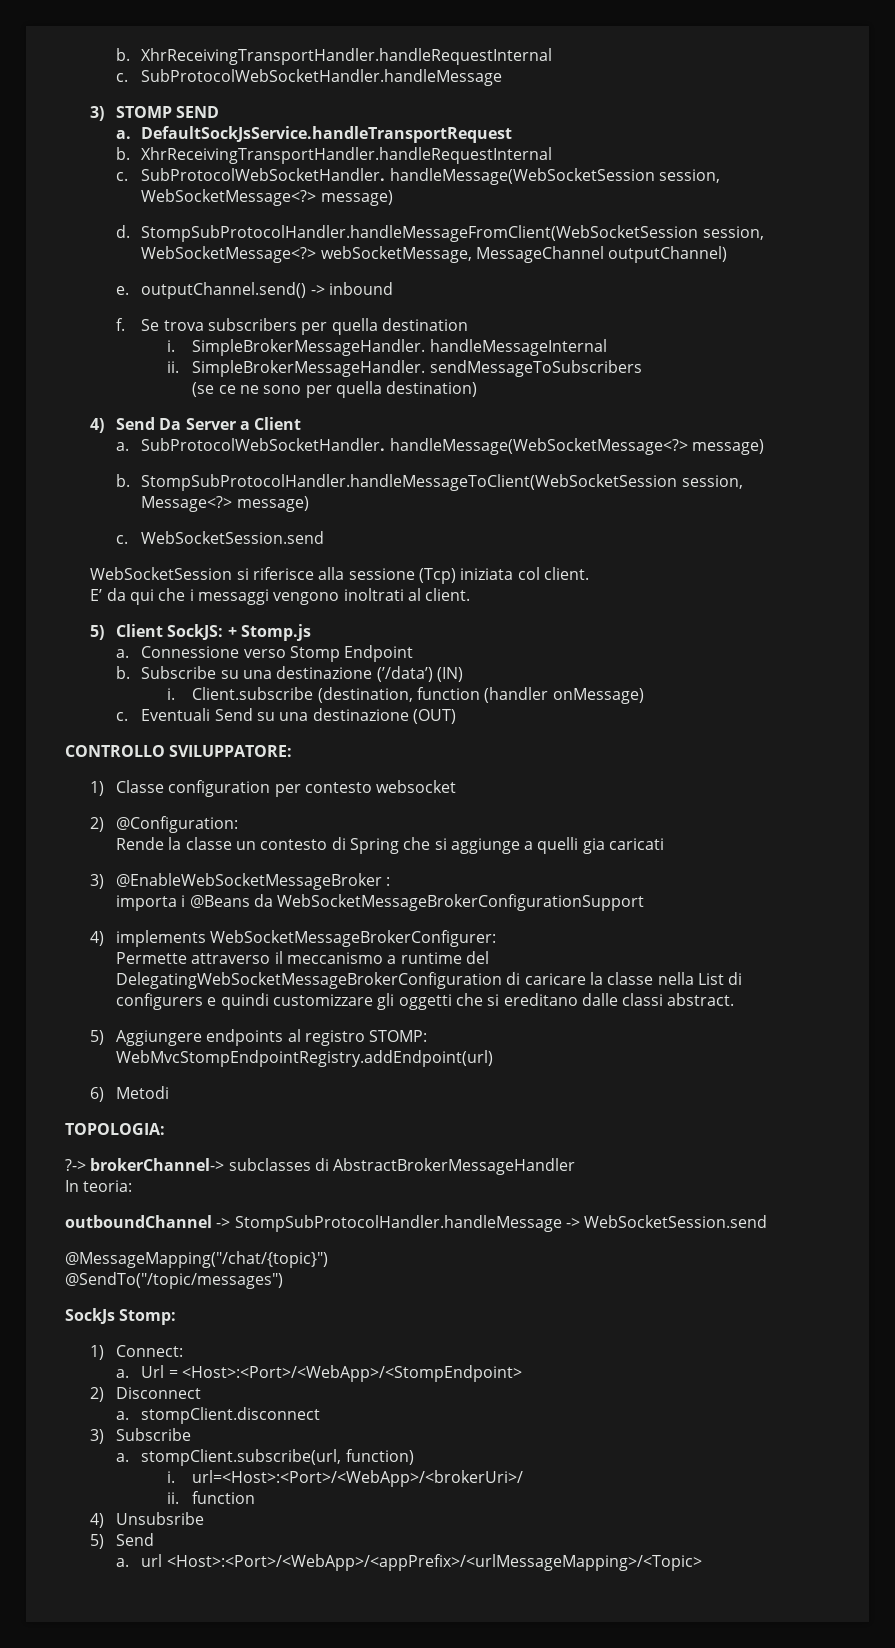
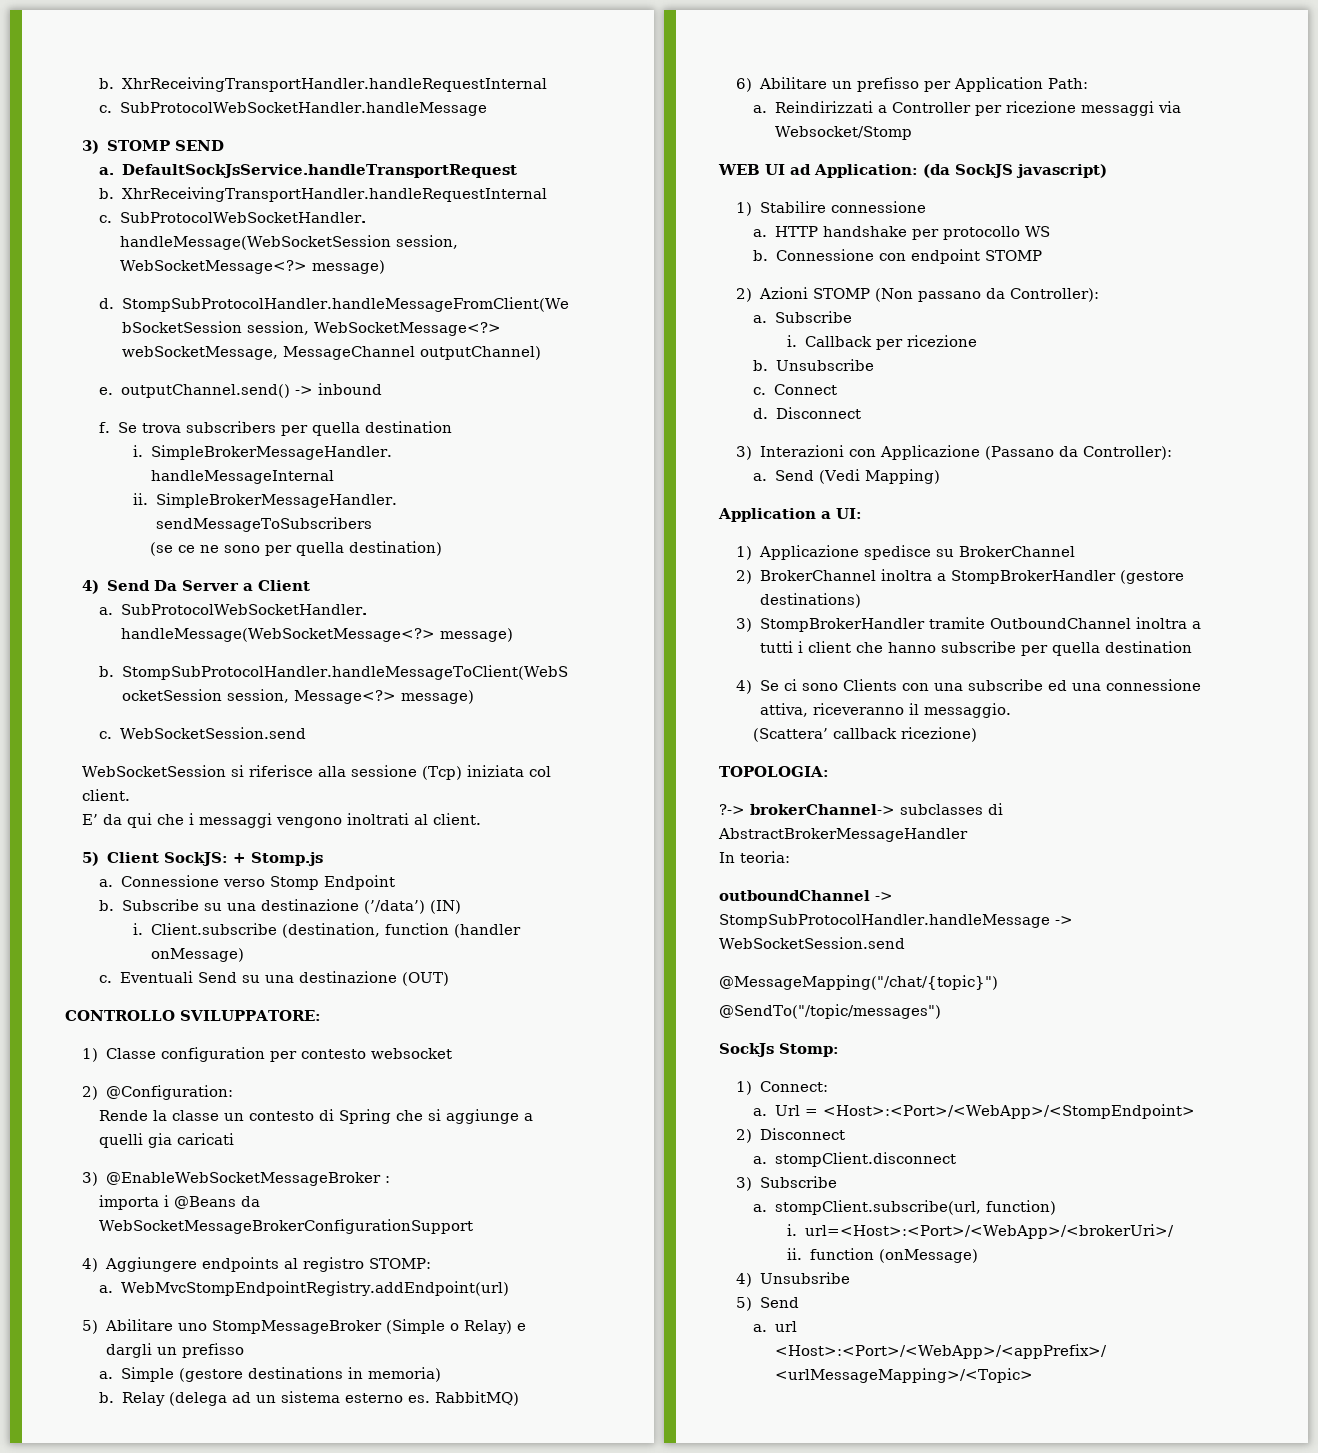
[115,930,497,947] [115,951,489,964] [115,972,743,989] [115,993,735,1010] [90,1030,105,1045] implements WebSocketMessageBrokerConfigurer: // Permette attraverso il meccanismo a runtime del DelegatingWebSocketMessageBrokerConfiguration di caricare la classe nella List di configurers e quindi customizzare gli oggetti che si ereditano dalle classi abstract. // 5) -> (99, 1265) none
(428, 1036) none -> [99,1285,114,1293] a.
[90,1086,169,1102] 6) Metodi -> [82,1319,526,1334] [105,1343,244,1358] [99,1367,441,1382] [99,1391,519,1406] [736,77,1088,92] [753,101,1181,116] [774,126,912,140] [718,164,1107,178] [736,201,926,216] [753,226,1050,240] [753,249,1042,264] [736,287,1099,302] [753,311,852,323] [787,335,977,350] [753,359,874,371] [753,384,837,395] [753,407,861,419] [736,445,1172,460] [753,469,940,484] [718,508,862,522] [736,545,1075,560] [736,569,1184,584] [759,593,861,608] [736,617,1201,632] [759,641,1192,656] [736,679,1201,694] [759,703,1011,718] [753,727,978,742] 5) Abilitare uno StompMessageBroker (Simple o Relay) e dargli un prefisso // a. Simple (gestore destinations in memoria) // b. Relay (delega ad un sistema esterno es. RabbitMQ) // 6) Abilitare un prefisso per Application Path: // a. Reindirizzati a Controller per ricezione messaggi via Websocket/Stomp // WEB UI ad Application: (da SockJS javascript) // 1) Stabilire connessione // a. HTTP handshake per protocollo WS // b. Connessione con endpoint STOMP // 2) Azioni STOMP (Non passano da Controller): // a. Subscribe // i. Callback per ricezione // b. Unsubscribe // c. Connect // d. Disconnect // 3) Interazioni con Applicazione (Passano da Controller): // a. Send (Vedi Mapping) // Application a UI: // 1) Applicazione spedisce su BrokerChannel // 2) BrokerChannel inoltra a StompBrokerHandler (gestore destinations) // 3) StompBrokerHandler tramite OutboundChannel inoltra a tutti i client che hanno subscribe per quella destination // 4) Se ci sono Clients con una subscribe ed una connessione attiva, riceveranno il messaggio. // (Scattera’ callback ricezione)
(256, 1497) none -> [878,1249,978,1263] (onMessage)

